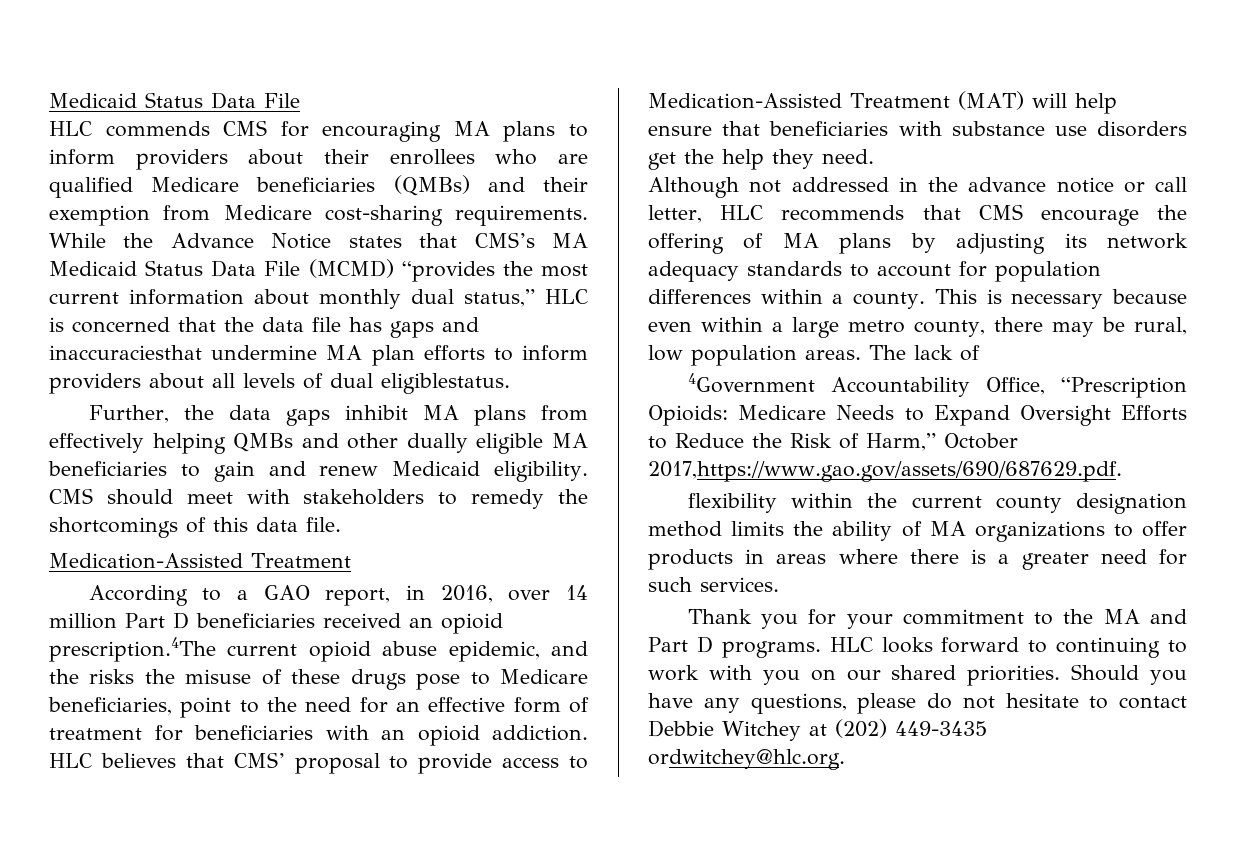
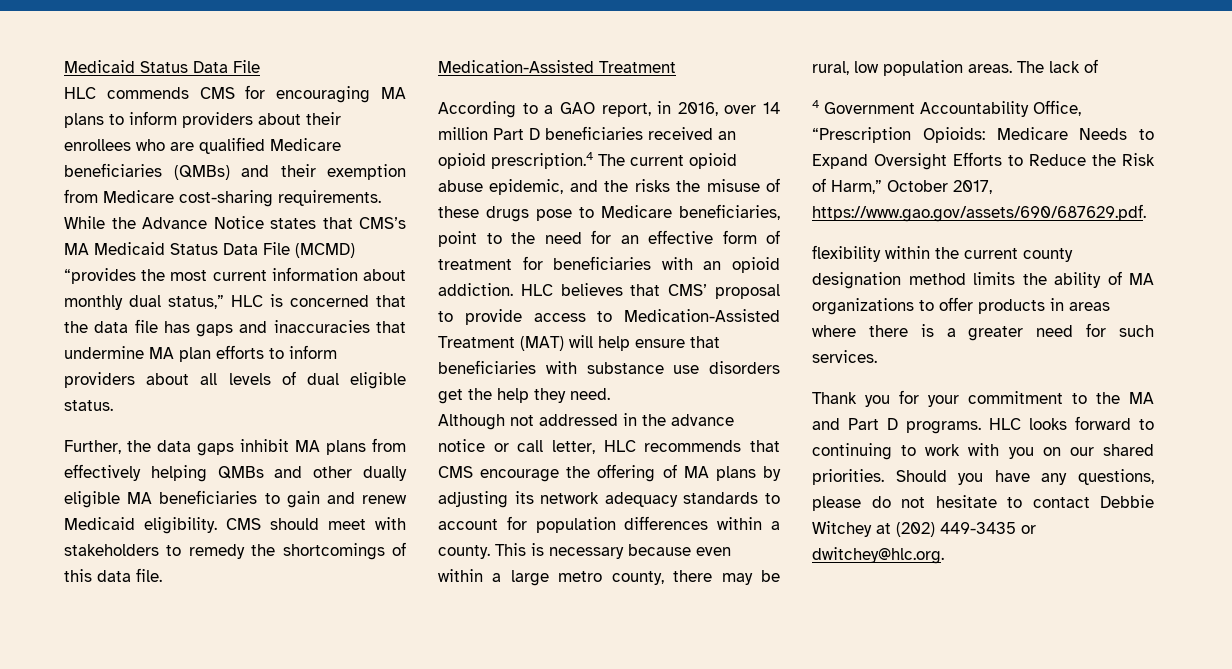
[49,345,202,360] inaccuraciesthat -> [273,320,406,333] inaccuracies that
[381,373,510,394] eligiblestatus. -> [350,372,406,389] [64,400,113,411] eligible status.
[49,637,216,662] prescription.4The -> [491,152,625,169] prescription.4 The
[687,373,815,393] 4Government -> [812,100,915,114] 4 Government
[648,461,1122,482] 2017,https://www.gao.gov/assets/690/687629.pdf. -> [953,180,992,194] [812,204,1146,222] 2017, https://www.gao.gov/assets/690/687629.pdf.
[648,749,845,770] ordwitchey@hlc.org. -> [1021,525,1036,534] [812,547,944,564] or dwitchey@hlc.org.

